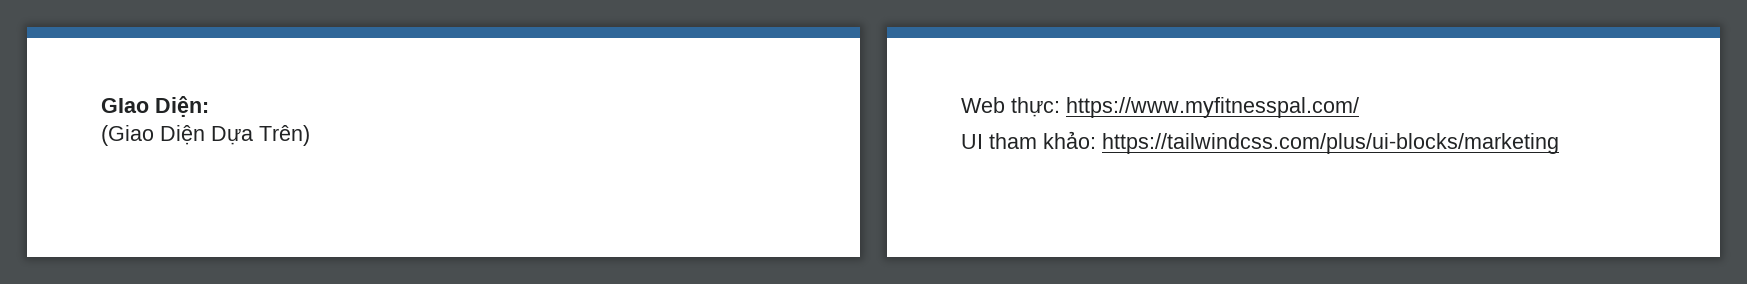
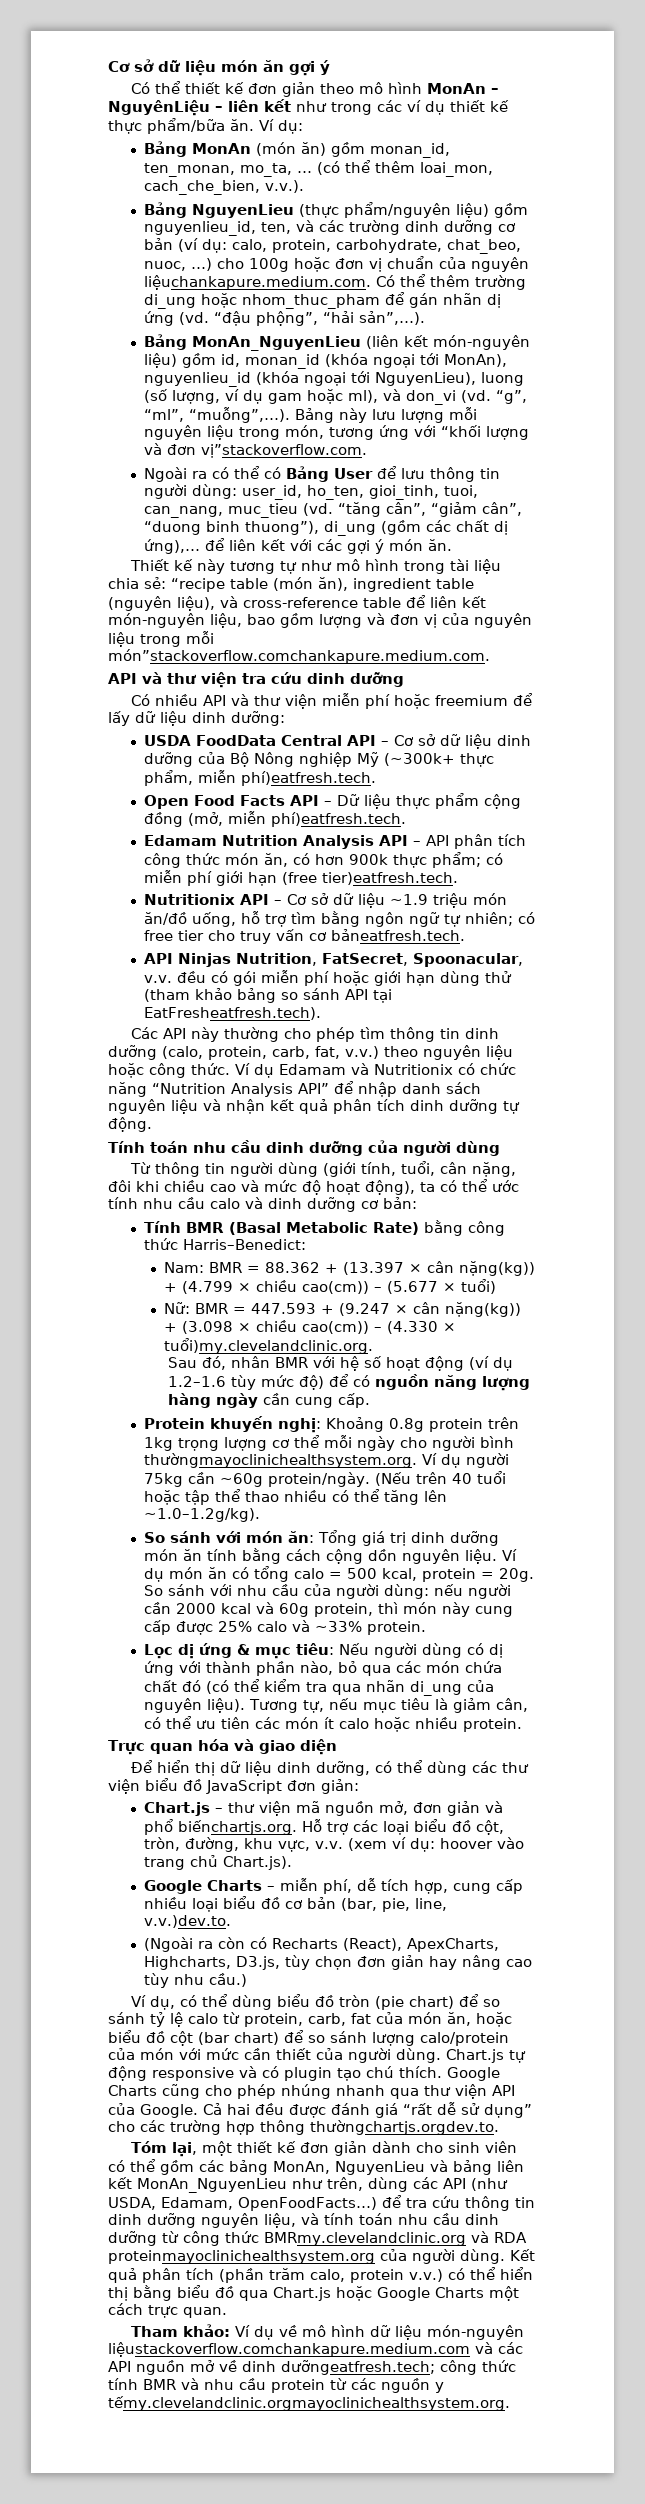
[101,96,209,117] [101,125,310,146] [961,97,1359,118] [961,131,1559,154] GIao Diện: // (Giao Diện Dựa Trên) // Web thực: https://www.myfitnesspal.com/ // UI tham khảo: https://tailwindcss.com/plus/ui-blocks/marketing -> [108,59,330,76] [131,81,500,97] [108,99,509,116] [108,118,303,134] [143,141,450,158] [143,160,493,177] [143,180,304,195] [143,202,528,218] [143,220,516,236] [143,238,521,254] [143,256,529,272] [143,274,526,290] [143,292,501,309] [143,311,425,326] [143,334,530,351] [143,353,507,369] [143,371,524,387] [143,389,527,405] [143,407,477,423] [143,425,529,440] [143,443,367,458] [143,466,500,482] [143,484,478,500] [143,502,522,518] [143,520,508,536] [143,538,452,554] [130,559,502,574] [108,577,474,592] [108,595,486,611] [108,613,532,628] [108,631,214,647] [108,649,490,664] [108,672,404,688] [131,693,534,709] [108,711,285,726] [143,734,531,749] [143,752,494,767] [143,770,376,786] [143,793,521,809] [143,811,406,827] [143,834,526,849] [143,852,503,868] [143,870,458,886] [143,893,507,908] [143,911,535,927] [143,929,465,944] [143,953,523,967] [143,970,512,986] [143,988,392,1003] [143,1007,321,1020] [131,1027,500,1042] [108,1045,513,1060] [108,1063,516,1078] [108,1081,481,1097] [108,1099,520,1114] [108,1117,152,1132] [108,1140,500,1156] [130,1161,517,1177] [108,1179,519,1195] [108,1197,417,1212] [143,1220,505,1236] [143,1238,306,1250] [163,1261,535,1276] [163,1279,496,1294] [163,1302,521,1317] [163,1320,456,1334] [163,1338,373,1354] [167,1356,513,1371] [167,1374,530,1391] [167,1393,370,1408] [143,1416,519,1433] [143,1435,514,1451] [143,1453,509,1468] [143,1471,506,1487] [143,1489,447,1505] [143,1508,260,1522] [143,1530,499,1546] [143,1548,517,1564] [143,1566,534,1582] [143,1584,511,1599] [143,1602,513,1617] [143,1620,426,1635] [143,1643,503,1659] [143,1661,502,1676] [143,1679,494,1696] [143,1698,528,1713] [143,1716,522,1732] [108,1739,337,1755] [131,1760,530,1776] [108,1778,359,1794] [143,1801,503,1816] [143,1819,504,1835] [143,1837,524,1852] [143,1855,292,1870] [143,1878,523,1894] [143,1896,447,1912] [143,1915,231,1928] [143,1937,499,1952] [143,1955,532,1970] [143,1973,247,1988] [131,1994,501,2010] [108,2012,512,2027] [108,2030,509,2046] [108,2048,526,2063] [108,2066,500,2081] [108,2084,515,2099] [108,2102,532,2118] [108,2120,499,2135] [131,2141,518,2157] [108,2159,524,2175] [108,2177,508,2193] [108,2195,535,2211] [108,2213,499,2228] [108,2231,527,2246] [108,2249,535,2264] [108,2267,533,2283] [108,2285,519,2301] [108,2303,227,2318] [131,2324,525,2340] [108,2342,523,2357] [108,2360,516,2375] [108,2378,444,2393] [108,2396,510,2411] Cơ sở dữ liệu món ăn gợi ý // Có thể thiết kế đơn giản theo mô hình MonAn – NguyênLiệu – liên kết như trong các ví dụ thiết kế thực phẩm/bữa ăn. Ví dụ: // Bảng MonAn (món ăn) gồm monan_id, ten_monan, mo_ta, … (có thể thêm loai_mon, cach_che_bien, v.v.). // Bảng NguyenLieu (thực phẩm/nguyên liệu) gồm nguyenlieu_id, ten, và các trường dinh dưỡng cơ bản (ví dụ: calo, protein, carbohydrate, chat_beo, nuoc, …) cho 100g hoặc đơn vị chuẩn của nguyên liệuchankapure.medium.com. Có thể thêm trường di_ung hoặc nhom_thuc_pham để gán nhãn dị ứng (vd. “đậu phộng”, “hải sản”,…). // Bảng MonAn_NguyenLieu (liên kết món-nguyên liệu) gồm id, monan_id (khóa ngoại tới MonAn), nguyenlieu_id (khóa ngoại tới NguyenLieu), luong (số lượng, ví dụ gam hoặc ml), và don_vi (vd. “g”, “ml”, “muỗng”,…). Bảng này lưu lượng mỗi nguyên liệu trong món, tương ứng với “khối lượng và đơn vị”stackoverflow.com. // Ngoài ra có thể có Bảng User để lưu thông tin người dùng: user_id, ho_ten, gioi_tinh, tuoi, can_nang, muc_tieu (vd. “tăng cân”, “giảm cân”, “duong binh thuong”), di_ung (gồm các chất dị ứng),… để liên kết với các gợi ý món ăn. // Thiết kế này tương tự như mô hình trong tài liệu chia sẻ: “recipe table (món ăn), ingredient table (nguyên liệu), và cross-reference table để liên kết món-nguyên liệu, bao gồm lượng và đơn vị của nguyên liệu trong mỗi món”stackoverflow.comchankapure.medium.com. // API và thư viện tra cứu dinh dưỡng // Có nhiều API và thư viện miễn phí hoặc freemium để lấy dữ liệu dinh dưỡng: // USDA FoodData Central API – Cơ sở dữ liệu dinh dưỡng của Bộ Nông nghiệp Mỹ (~300k+ thực phẩm, miễn phí)eatfresh.tech. // Open Food Facts API – Dữ liệu thực phẩm cộng đồng (mở, miễn phí)eatfresh.tech. // Edamam Nutrition Analysis API – API phân tích công thức món ăn, có hơn 900k thực phẩm; có miễn phí giới hạn (free tier)eatfresh.tech. // Nutritionix API – Cơ sở dữ liệu ~1.9 triệu món ăn/đồ uống, hỗ trợ tìm bằng ngôn ngữ tự nhiên; có free tier cho truy vấn cơ bảneatfresh.tech. // API Ninjas Nutrition, FatSecret, Spoonacular, v.v. đều có gói miễn phí hoặc giới hạn dùng thử (tham khảo bảng so sánh API tại EatFresheatfresh.tech). // Các API này thường cho phép tìm thông tin dinh dưỡng (calo, protein, carb, fat, v.v.) theo nguyên liệu hoặc công thức. Ví dụ Edamam và Nutritionix có chức năng “Nutrition Analysis API” để nhập danh sách nguyên liệu và nhận kết quả phân tích dinh dưỡng tự động. // Tính toán nhu cầu dinh dưỡng của người dùng // Từ thông tin người dùng (giới tính, tuổi, cân nặng, đôi khi chiều cao và mức độ hoạt động), ta có thể ước tính nhu cầu calo và dinh dưỡng cơ bản: // Tính BMR (Basal Metabolic Rate) bằng công thức Harris–Benedict: // Nam: BMR = 88.362 + (13.397 × cân nặng(kg)) + (4.799 × chiều cao(cm)) – (5.677 × tuổi) // Nữ: BMR = 447.593 + (9.247 × cân nặng(kg)) + (3.098 × chiều cao(cm)) – (4.330 × tuổi)my.clevelandclinic.org. // Sau đó, nhân BMR với hệ số hoạt động (ví dụ 1.2–1.6 tùy mức độ) để có nguồn năng lượng hàng ngày cần cung cấp. // Protein khuyến nghị: Khoảng 0.8g protein trên 1kg trọng lượng cơ thể mỗi ngày cho người bình thườngmayoclinichealthsystem.org. Ví dụ người 75kg cần ~60g protein/ngày. (Nếu trên 40 tuổi hoặc tập thể thao nhiều có thể tăng lên ~1.0–1.2g/kg). // So sánh với món ăn: Tổng giá trị dinh dưỡng món ăn tính bằng cách cộng dồn nguyên liệu. Ví dụ món ăn có tổng calo = 500 kcal, protein = 20g. So sánh với nhu cầu của người dùng: nếu người cần 2000 kcal và 60g protein, thì món này cung cấp được 25% calo và ~33% protein. // Lọc dị ứng & mục tiêu: Nếu người dùng có dị ứng với thành phần nào, bỏ qua các món chứa chất đó (có thể kiểm tra qua nhãn di_ung của nguyên liệu). Tương tự, nếu mục tiêu là giảm cân, có thể ưu tiên các món ít calo hoặc nhiều protein. // Trực quan hóa và giao diện // Để hiển thị dữ liệu dinh dưỡng, có thể dùng các thư viện biểu đồ JavaScript đơn giản: // Chart.js – thư viện mã nguồn mở, đơn giản và phổ biếnchartjs.org. Hỗ trợ các loại biểu đồ cột, tròn, đường, khu vực, v.v. (xem ví dụ: hoover vào trang chủ Chart.js). // Google Charts – miễn phí, dễ tích hợp, cung cấp nhiều loại biểu đồ cơ bản (bar, pie, line, v.v.)dev.to. // (Ngoài ra còn có Recharts (React), ApexCharts, Highcharts, D3.js, tùy chọn đơn giản hay nâng cao tùy nhu cầu.) // Ví dụ, có thể dùng biểu đồ tròn (pie chart) để so sánh tỷ lệ calo từ protein, carb, fat của món ăn, hoặc biểu đồ cột (bar chart) để so sánh lượng calo/protein của món với mức cần thiết của người dùng. Chart.js tự động responsive và có plugin tạo chú thích. Google Charts cũng cho phép nhúng nhanh qua thư viện API của Google. Cả hai đều được đánh giá “rất dễ sử dụng” cho các trường hợp thông thườngchartjs.orgdev.to. // Tóm lại, một thiết kế đơn giản dành cho sinh viên có thể gồm các bảng MonAn, NguyenLieu và bảng liên kết MonAn_NguyenLieu như trên, dùng các API (như USDA, Edamam, OpenFoodFacts…) để tra cứu thông tin dinh dưỡng nguyên liệu, và tính toán nhu cầu dinh dưỡng từ công thức BMRmy.clevelandclinic.org và RDA proteinmayoclinichealthsystem.org của người dùng. Kết quả phân tích (phần trăm calo, protein v.v.) có thể hiển thị bằng biểu đồ qua Chart.js hoặc Google Charts một cách trực quan. // Tham khảo: Ví dụ về mô hình dữ liệu món-nguyên liệustackoverflow.comchankapure.medium.com và các API nguồn mở về dinh dưỡngeatfresh.tech; công thức tính BMR và nhu cầu protein từ các nguồn y tếmy.clevelandclinic.orgmayoclinichealthsystem.org.

